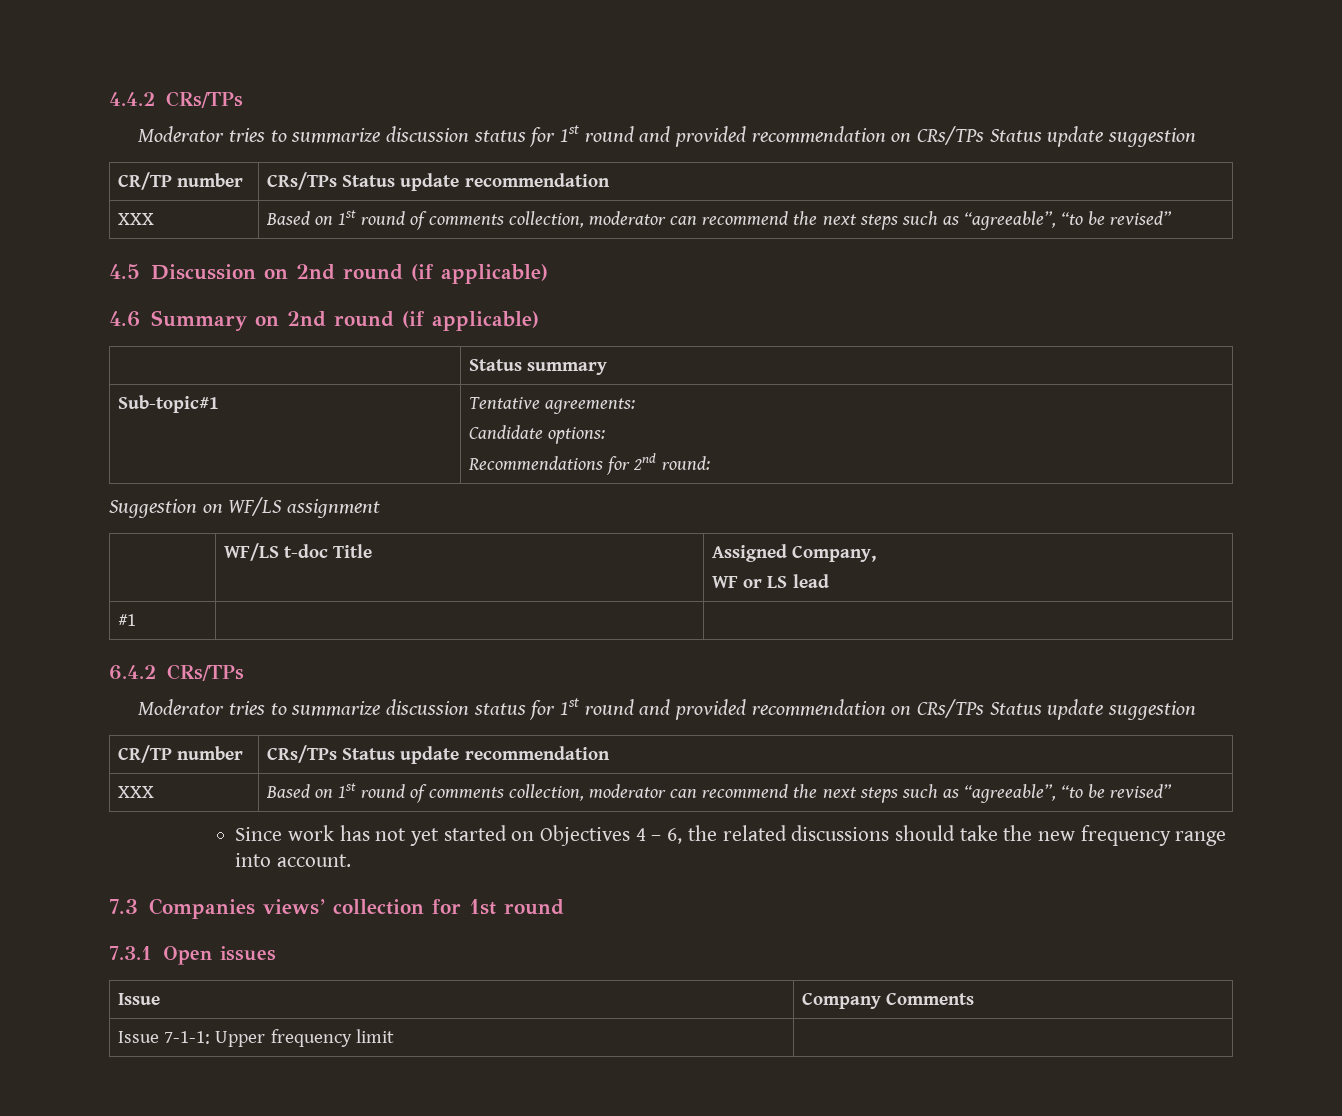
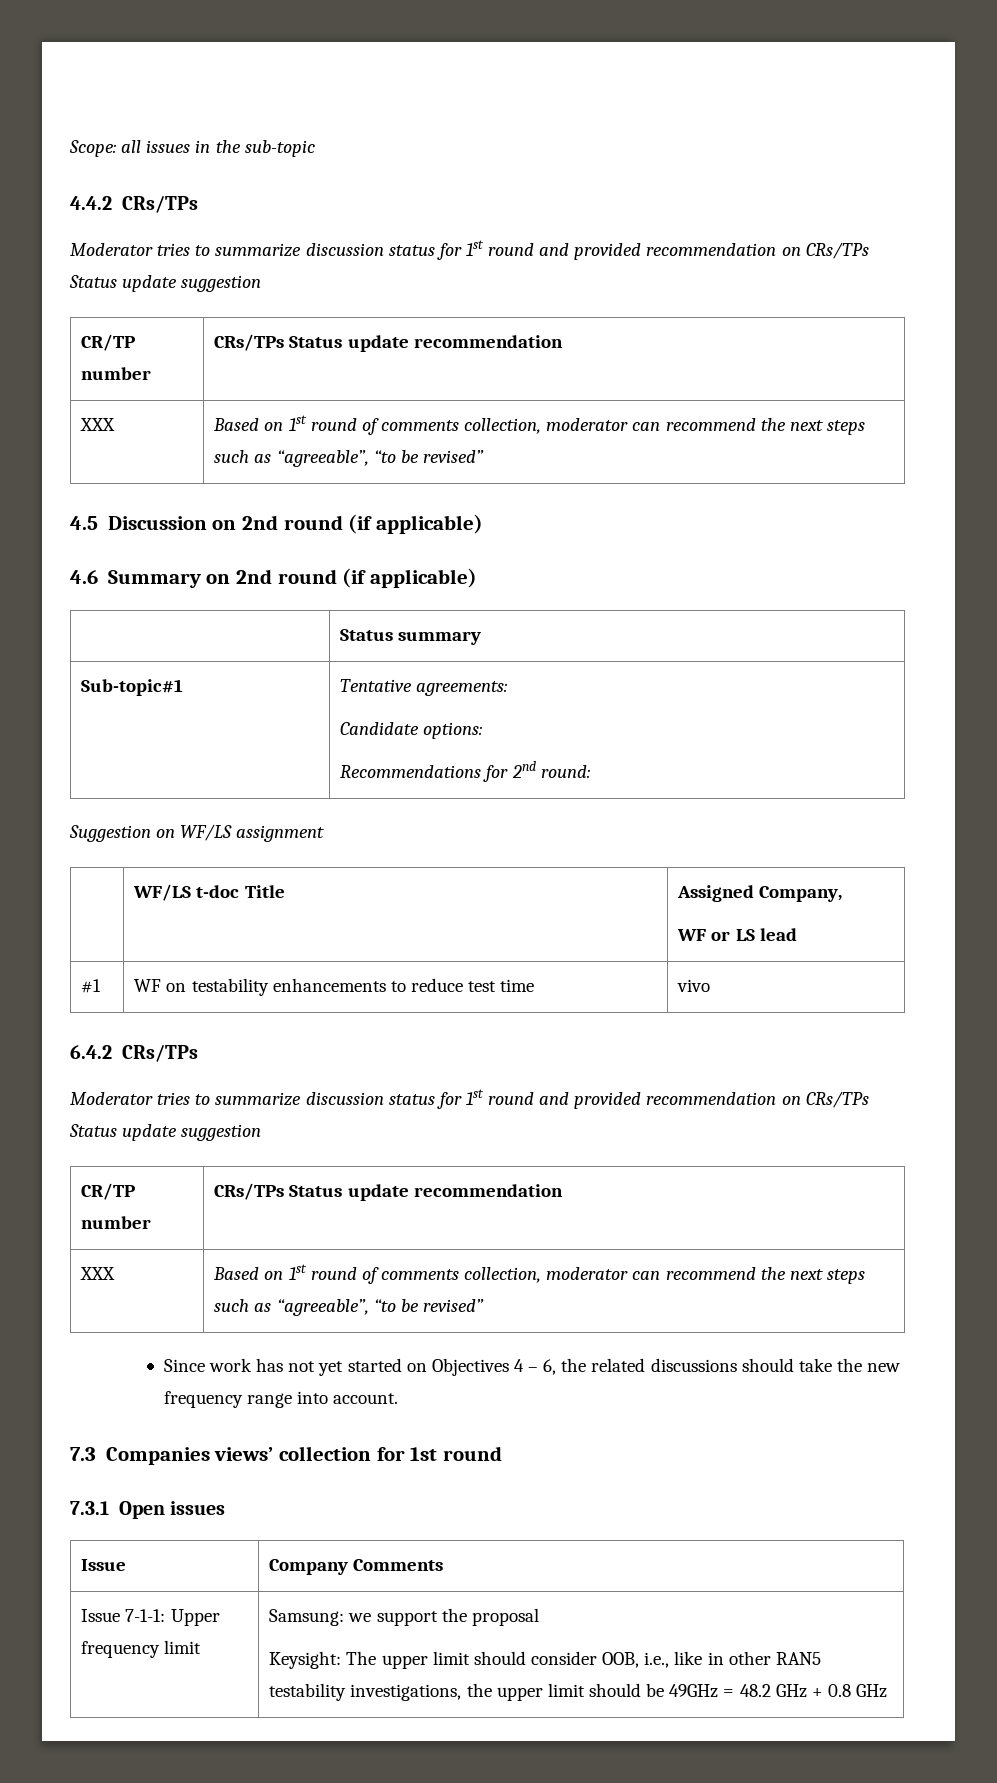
(109, 99) none -> [69,140,315,157] Scope: all issues in the sub-topic //
(137, 620) | -> [134,978,535,996] [677,979,711,992] WF on testability enhancements to reduce test time | vivo
(394, 1036) none -> [269,1608,539,1626] [269,1651,821,1669] [269,1683,888,1701] Samsung: we support the proposal // Keysight: The upper limit should consider OOB, i.e., like in other RAN5 testability investigations, the upper limit should be 49GHz = 48.2 GHz + 0.8 GHz

